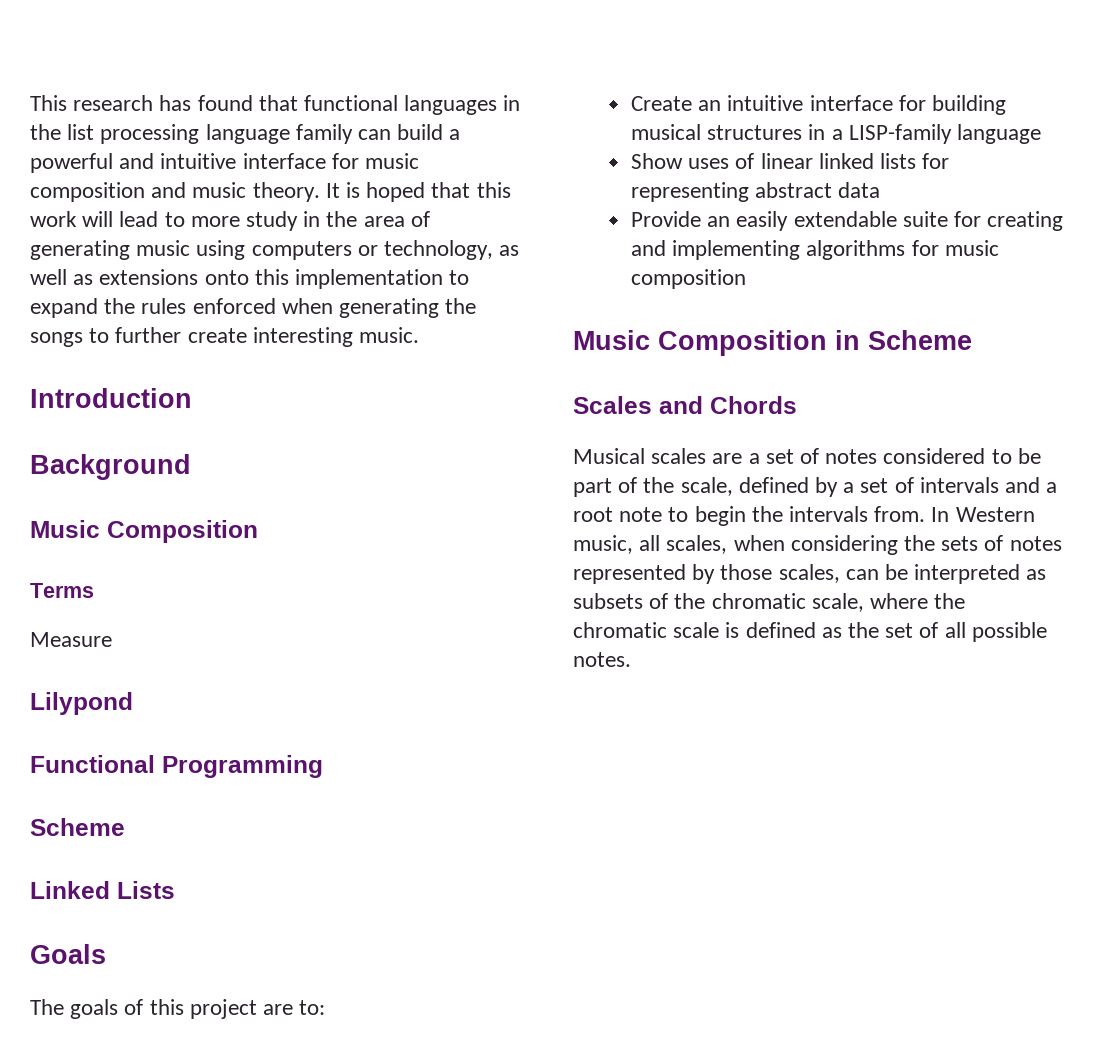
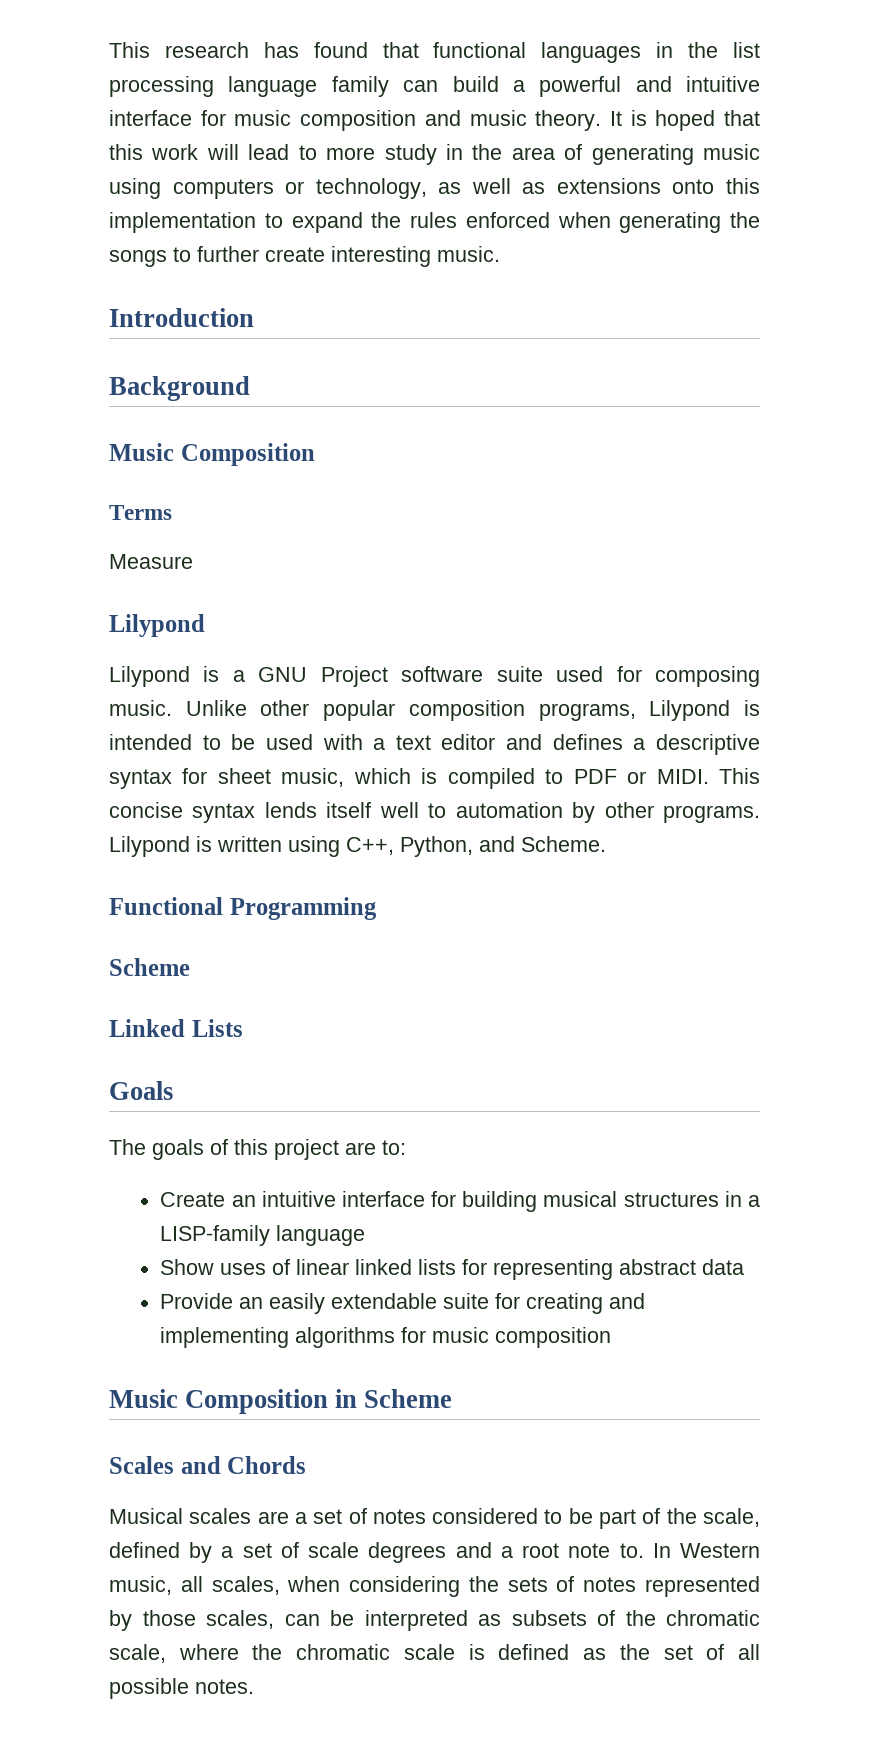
(133, 703) none -> [109,666,761,687] [109,700,760,721] [109,734,760,755] [109,768,760,789] [109,802,761,823] [109,836,606,857] // Lilypond is a GNU Project software suite used for composing music. Unlike other popular composition programs, Lilypond is intended to be used with a text editor and defines a descriptive syntax for sheet music, which is compiled to PDF or MIDI. This concise syntax lends itself well to automation by other programs. Lilypond is written using C++, Python, and Scheme.
[919,477,999,493] intervals -> [308,1542,447,1563] scale degrees
[668,506,926,526] to begin the intervals from. -> [619,1543,644,1558] to.

